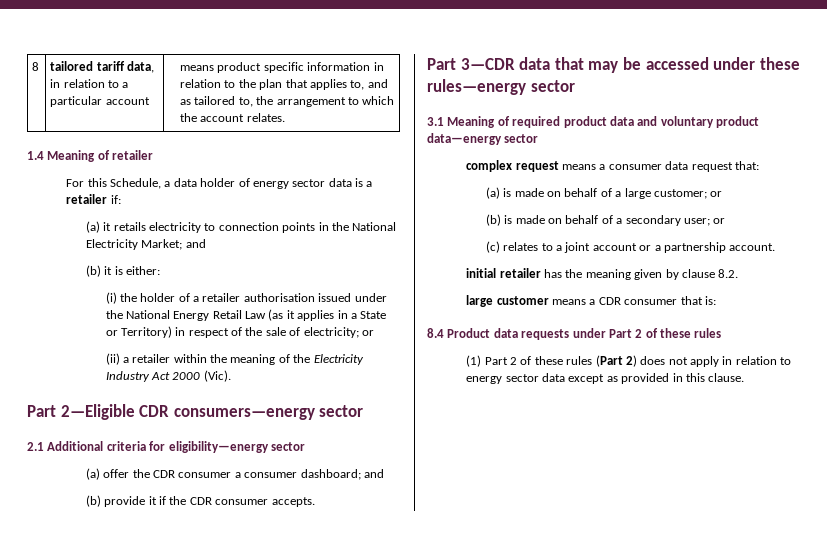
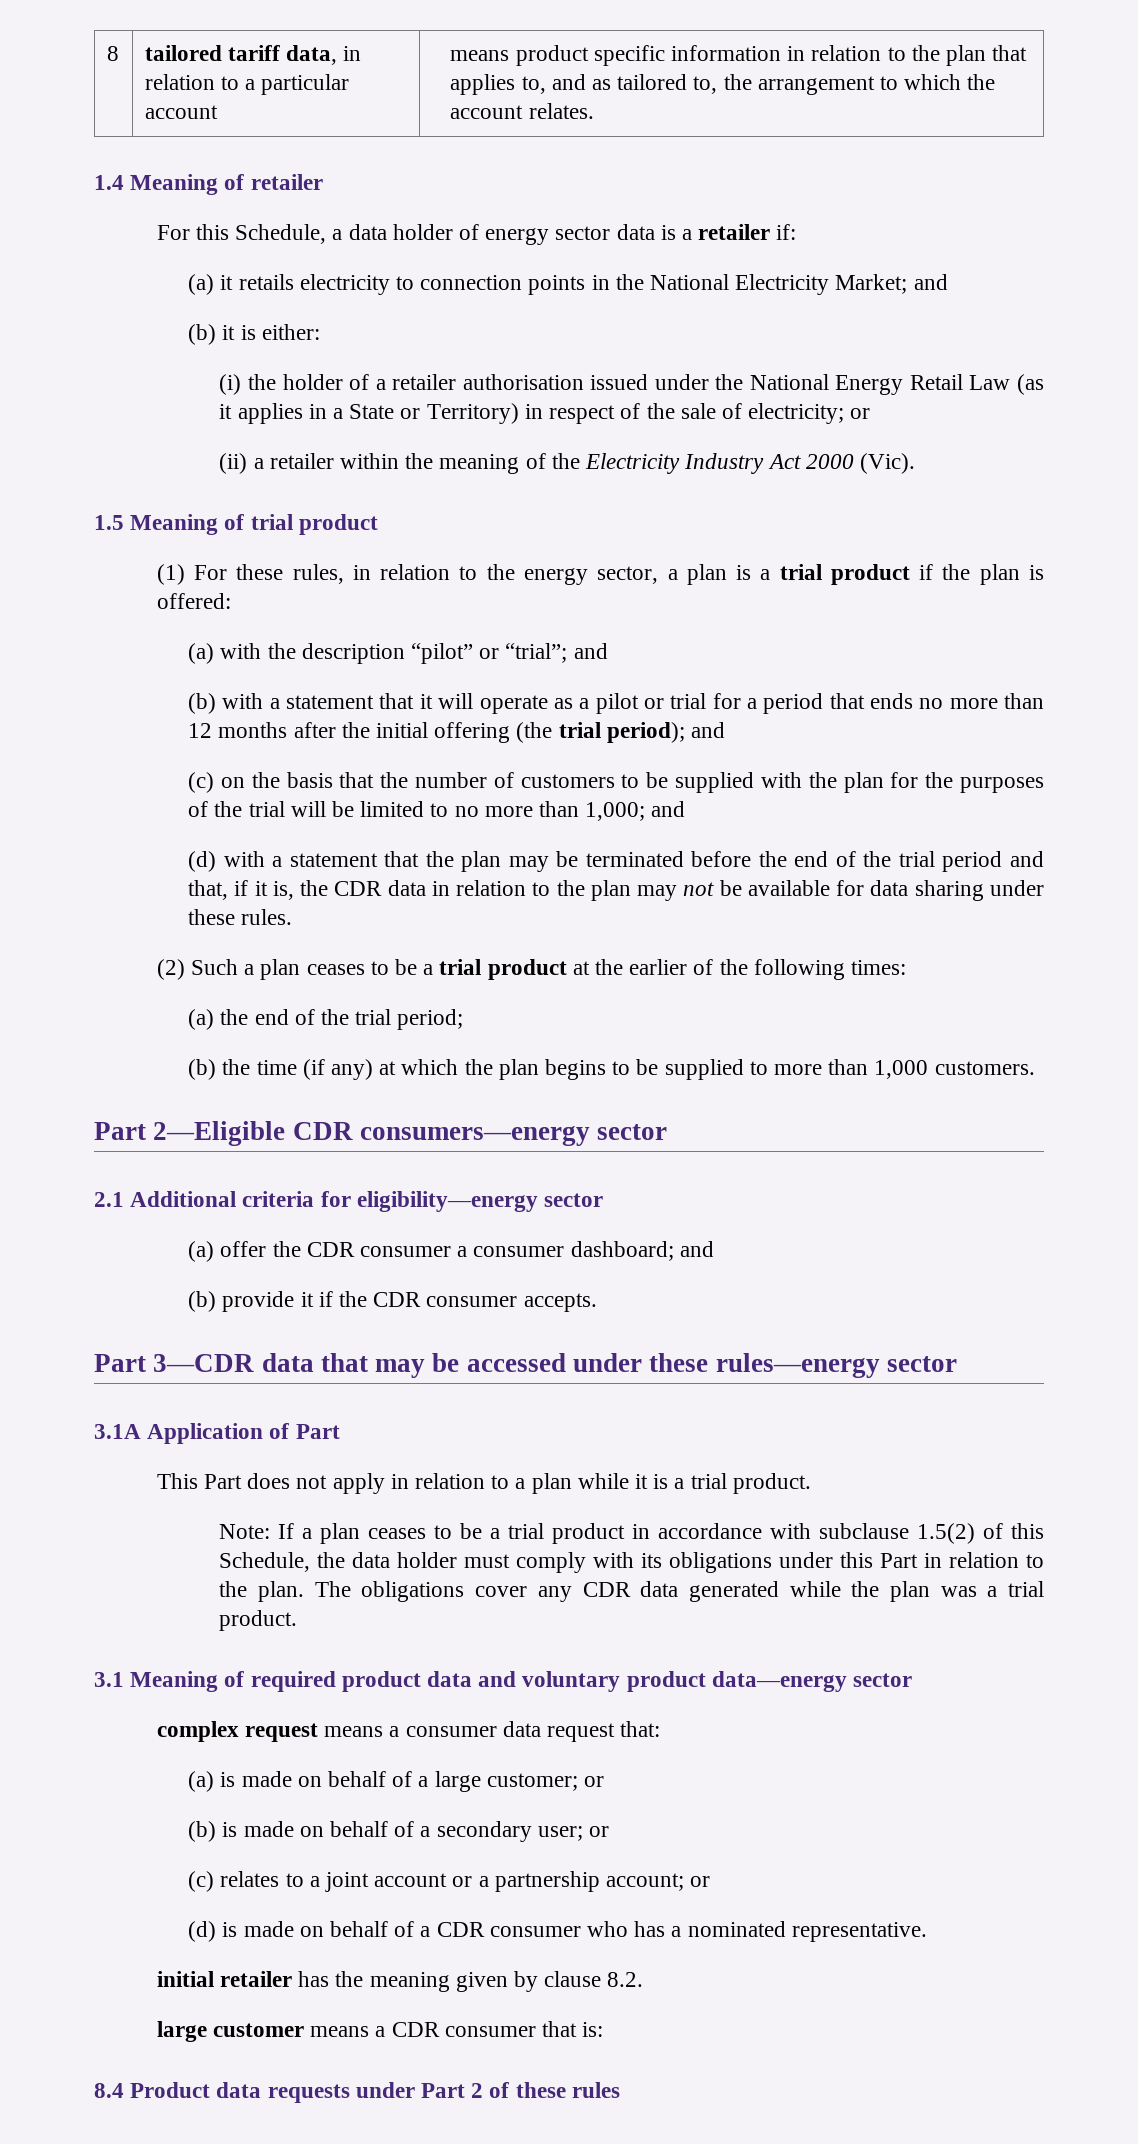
(231, 376) none -> [94,514,378,535] [156,564,1045,585] [156,593,231,609] [188,643,608,664] [188,693,1045,714] [188,722,725,743] [188,772,1044,793] [188,801,686,821] [188,851,1044,872] [188,880,1044,901] [188,909,293,925] [156,959,907,980] [188,1009,464,1030] [188,1059,1035,1080] // 1.5 Meaning of trial product // (1) For these rules, in relation to the energy sector, a plan is a trial product if the plan is offered: // (a) with the description “pilot” or “trial”; and // (b) with a statement that it will operate as a pilot or trial for a period that ends no more than 12 months after the initial offering (the trial period); and // (c) on the basis that the number of customers to be supplied with the plan for the purposes of the trial will be limited to no more than 1,000; and // (d) with a statement that the plan may be terminated before the end of the trial period and that, if it is, the CDR data in relation to the plan may not be available for data sharing under these rules. // (2) Such a plan ceases to be a trial product at the earlier of the following times: // (a) the end of the trial period; // (b) the time (if any) at which the plan begins to be supplied to more than 1,000 customers.
(575, 86) none -> [94,1423,340,1444] [156,1473,811,1494] [219,1523,1044,1544] [219,1552,1044,1573] [219,1581,1045,1602] [219,1610,298,1631] // 3.1A Application of Part // This Part does not apply in relation to a plan while it is a trial product. // Note: If a plan ceases to be a trial product in accordance with subclause 1.5(2) of this Schedule, the data holder must comply with its obligations under this Part in relation to the plan. The obligations cover any CDR data generated while the plan was a trial product.
[729,243,776,251] account. -> [605,1873,711,1891] [188,1921,927,1942] account; or // (d) is made on behalf of a CDR consumer who has a nominated representative.
[466,355,792,367] [466,373,745,384] // (1) Part 2 of these rules (Part 2) does not apply in relation to energy sector data except as provided in this clause. -> (620, 2090) none

